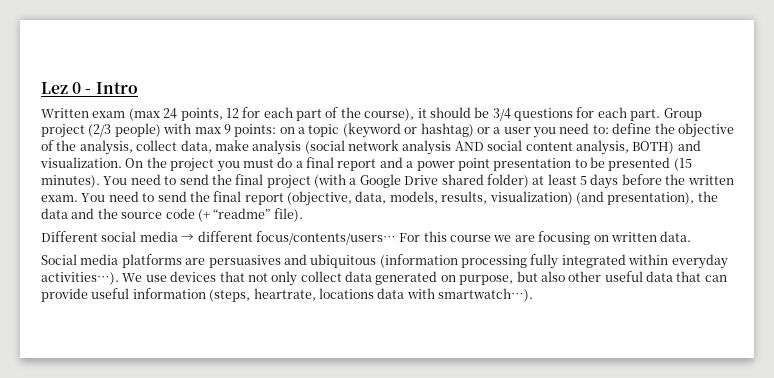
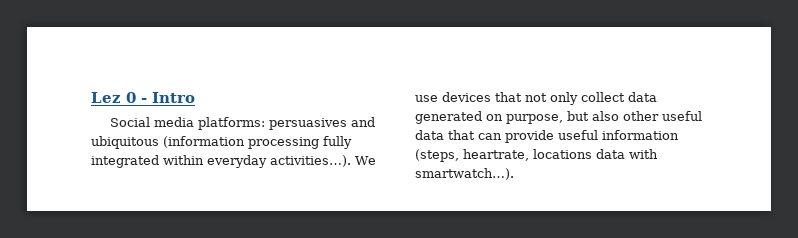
[41,107,702,121] [41,123,734,138] [41,140,701,155] [40,157,692,172] [41,174,734,189] [41,191,718,206] [41,208,303,222] [41,231,692,245] // Written exam (max 24 points, 12 for each part of the course), it should be 3/4 questions for each part. Group project (2/3 people) with max 9 points: on a topic (keyword or hashtag) or a user you need to: define the objective of the analysis, collect data, make analysis (social network analysis AND social content analysis, BOTH) and visualization. On the project you must do a final report and a power point presentation to be presented (15 minutes). You need to send the final project (with a Google Drive shared folder) at least 5 days before the written exam. You need to send the final report (objective, data, models, results, visualization) (and presentation), the data and the source code (+ “readme” file). // Different social media → different focus/contents/users… For this course we are focusing on written data. -> (195, 97) none
[121,254,206,268] platforms are -> [197,117,265,130] platforms:

